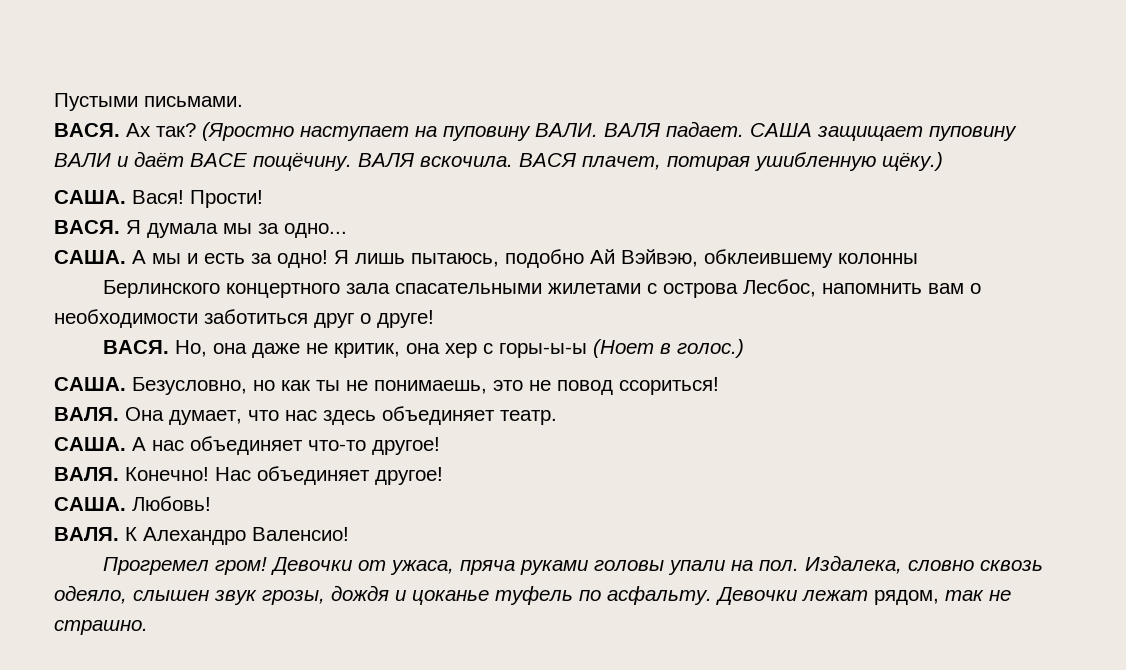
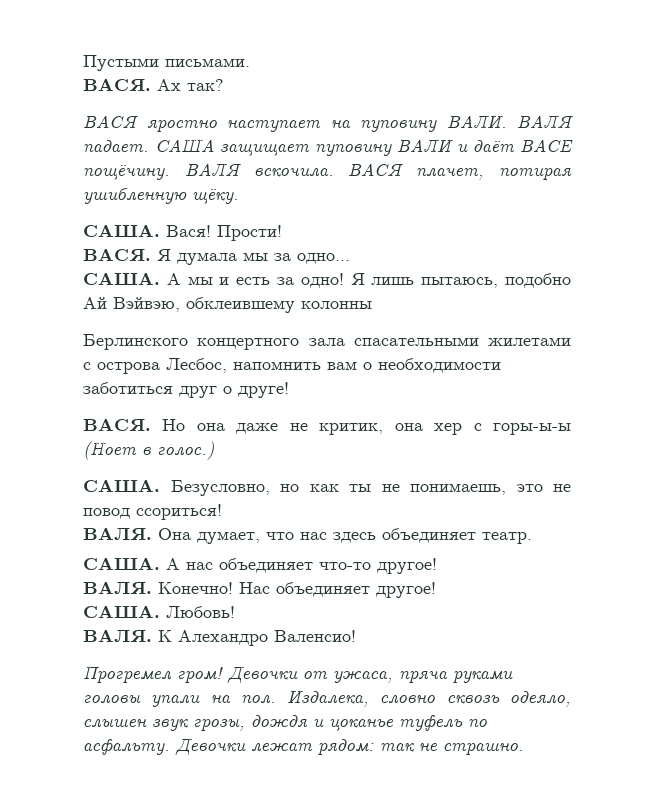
[202,122,294,141] (Яростно -> [83,115,217,133] // ВАСЯ яростно
[882,152,943,171] щёку.) -> [192,189,239,204] щёку.
[175,340,208,357] Но, -> [162,419,186,431] Но
[874,590,939,605] рядом, -> [318,739,374,756] рядом:

